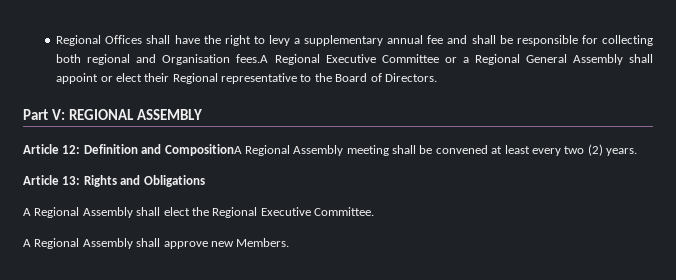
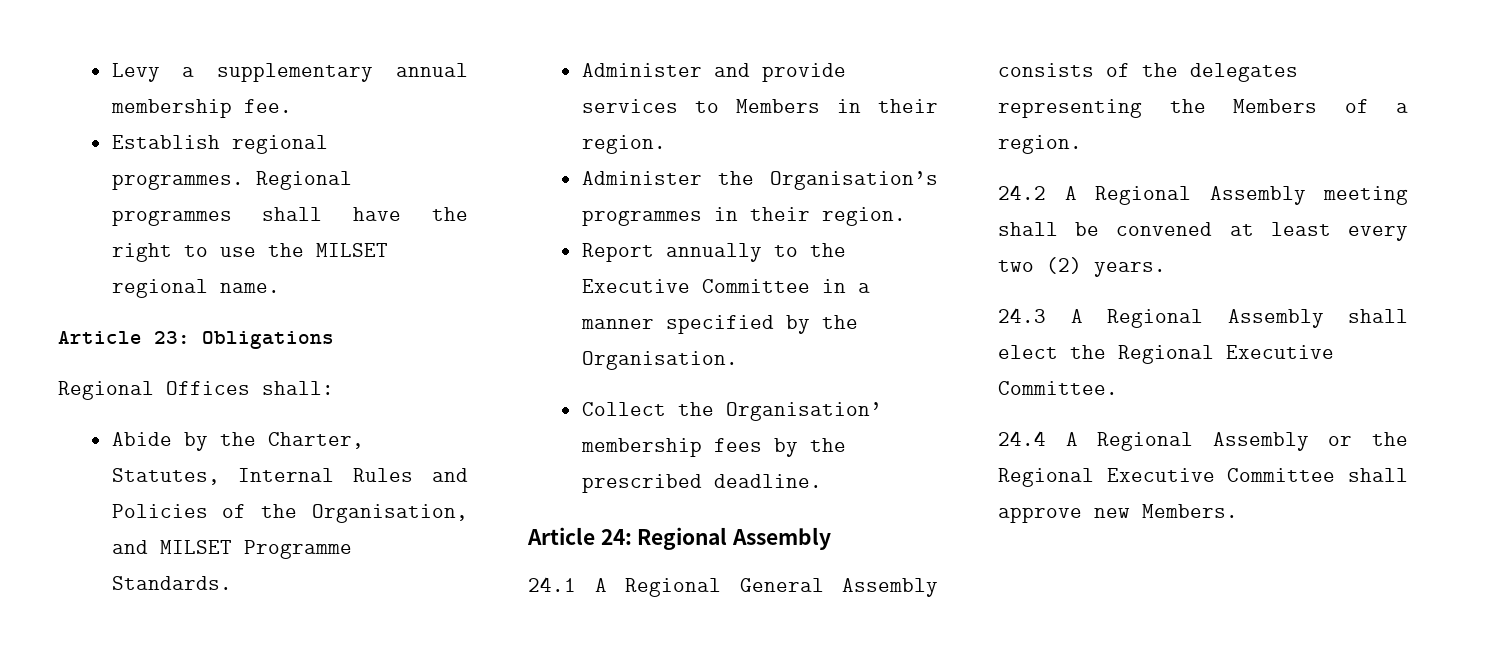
[56,35,143,46] Regional Offices -> [111,63,468,82] [110,99,292,118] [111,135,328,154] [111,171,352,190] [111,210,232,226] Levy a supplementary annual membership fee. // Establish regional programmes. Regional programmes
[268,35,653,46] [56,54,653,65] [56,73,437,84] [23,109,202,120] [23,144,242,156] levy a supplementary annual fee and shall be responsible for collecting both regional and Organisation fees.A Regional Executive Committee or a Regional General Assembly shall appoint or elect their Regional representative to the Board of Directors. // Part V: REGIONAL ASSEMBLY // Article 12: Definition and CompositionA -> [219,243,388,257] [111,279,280,298] [58,331,334,349] [58,381,334,400] [111,432,364,451] [111,468,468,485] [111,504,468,523] [111,540,352,559] [111,576,232,590] [581,63,846,82] [581,99,938,113] [581,135,666,154] [581,171,938,190] [581,207,906,226] [581,243,846,262] [581,279,870,293] [580,315,858,334] [581,351,738,370] [581,402,882,421] [580,438,846,457] [581,474,822,493] [527,527,832,550] [528,577,938,597] [998,63,1298,82] [998,99,1408,118] [998,135,1082,154] [998,185,1077,200] use the MILSET regional name. // Article 23: Obligations // Regional Offices shall: // Abide by the Charter, Statutes, Internal Rules and Policies of the Organisation, and MILSET Programme Standards. // Administer and provide services to Members in their region. // Administer the Organisation’s programmes in their region. // Report annually to the Executive Committee in a manner specified by the Organisation. // Collect the Organisation’ membership fees by the prescribed deadline. // Article 24: Regional Assembly // 24.1 A Regional General Assembly consists of the delegates representing the Members of a region. // 24.2 A
[23,175,205,187] Article 13: Rights and Obligations // -> [998,308,1046,323] 24.3
[23,238,133,249] A Regional Assembly -> [998,431,1408,451] [998,468,1336,487] 24.4 A Regional Assembly or the Regional Executive Committee

